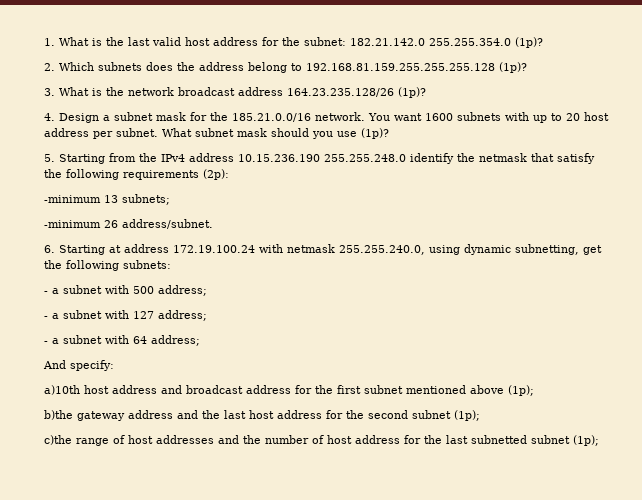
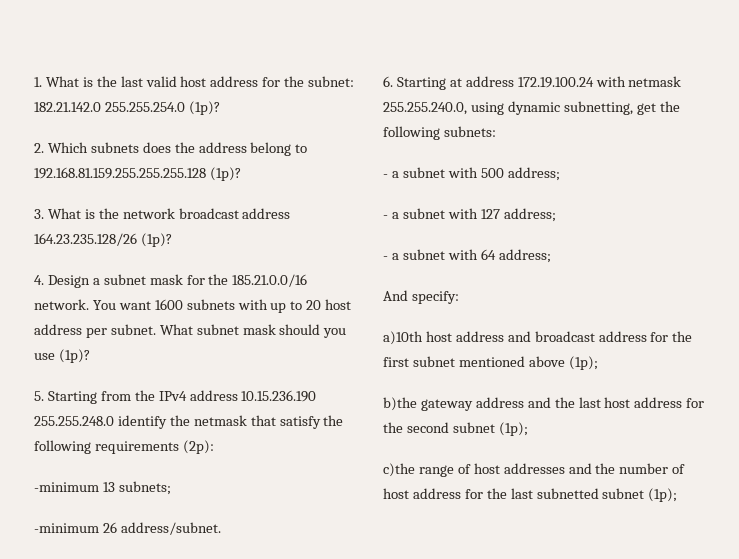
[429,38,511,46] 255.255.354.0 -> [104,102,185,112] 255.255.254.0

